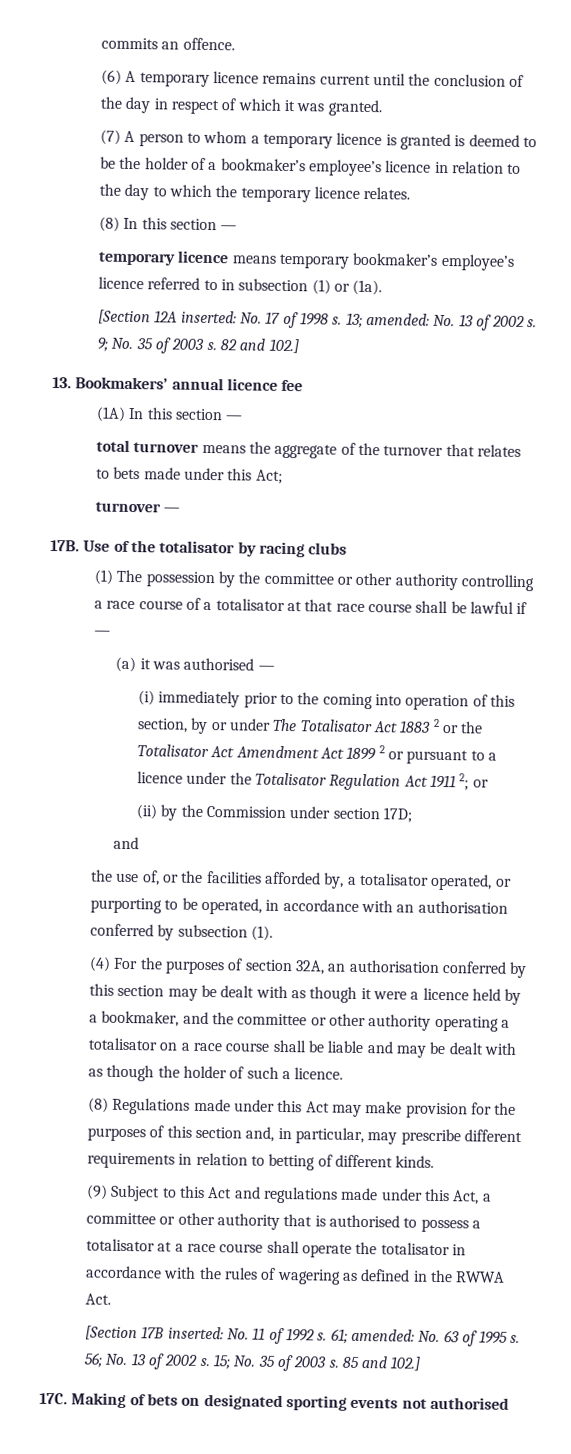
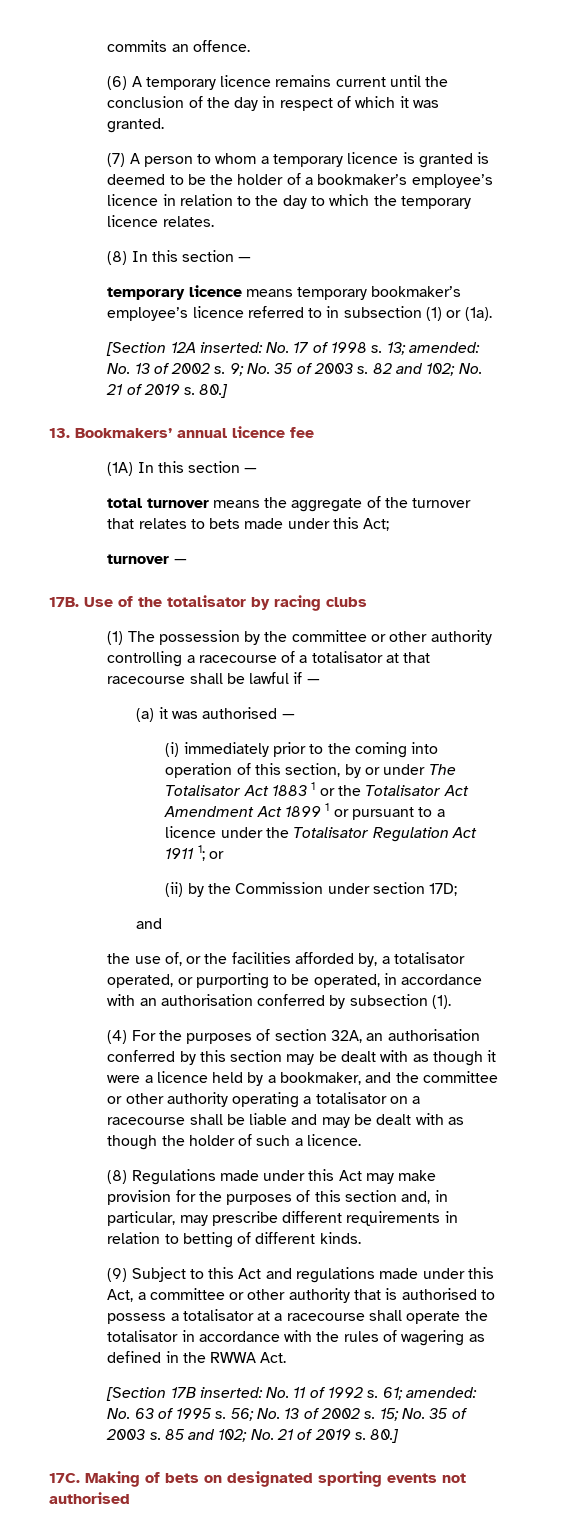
[268,338,299,354] 102.] -> [426,363,482,376] [106,384,229,398] 102; No. 21 of 2019 s. 80.]
[106,600,183,610] race course -> [198,655,277,663] racecourse
[335,603,412,613] race course -> [107,676,186,684] racecourse
[433,718,440,727] 2 -> [311,782,316,790] 1
[378,745,385,754] 2 -> [325,803,330,811] 1
[459,773,470,791] 2; -> [197,845,205,861] 1;
[192,1042,270,1052] race course -> [107,1117,186,1125] racecourse
[186,1243,264,1253] race course -> [286,1313,365,1321] racecourse
[390,1356,421,1371] 102.] -> [218,1429,400,1443] 102; No. 21 of 2019 s. 80.]

